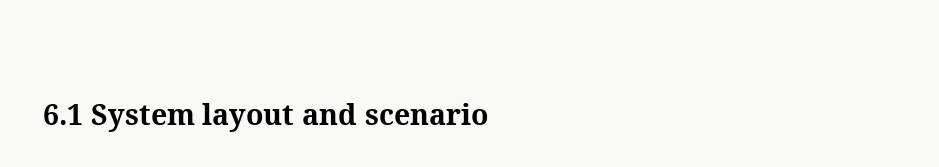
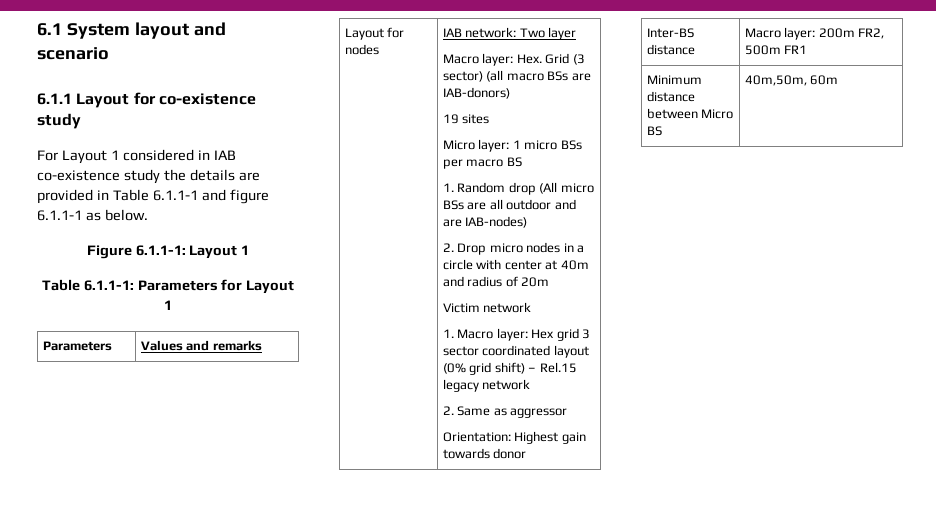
(488, 114) none -> [37,92,256,108] [37,113,81,129] [37,149,236,164] [37,169,260,184] [37,189,269,204] [37,209,148,221] [86,245,250,259] [41,279,295,294] [164,300,172,310] [42,341,112,351] [140,340,262,351] [344,27,405,40] [344,44,379,55] [442,27,577,40] [442,53,585,66] [442,70,591,82] [442,87,510,99] [442,114,490,124] [442,139,582,152] [442,157,522,169] [442,182,594,195] [442,199,576,210] [442,216,528,228] [442,242,585,255] [442,259,589,270] [442,276,550,287] [442,302,532,313] [442,328,591,341] [442,345,589,358] [442,362,577,375] [442,379,531,392] [442,406,568,418] [442,431,586,444] [442,448,527,459] [646,28,694,38] [646,44,695,55] [744,27,885,40] [744,45,808,55] [646,75,702,85] [646,91,695,102] [646,108,734,119] [646,126,662,136] [744,75,839,86] // 6.1.1 Layout for co-existence study // For Layout 1 considered in IAB co-existence study the details are provided in Table 6.1.1-1 and figure 6.1.1-1 as below. // Figure 6.1.1-1: Layout 1 // Table 6.1.1-1: Parameters for Layout 1 // Parameters | Values and remarks // Layout for nodes | IAB network: Two layer // Macro layer: Hex. Grid (3 sector) (all macro BSs are IAB-donors) // 19 sites // Micro layer: 1 micro BSs per macro BS // 1. Random drop (All micro BSs are all outdoor and are IAB-nodes) // 2. Drop micro nodes in a circle with center at 40m and radius of 20m // Victim network // 1. Macro layer: Hex grid 3 sector coordinated layout (0% grid shift) – Rel.15 legacy network // 2. Same as aggressor // Orientation: Highest gain towards donor // Inter-BS distance | Macro layer: 200m FR2, 500m FR1 // Minimum distance between Micro BS | 40m,50m, 60m

